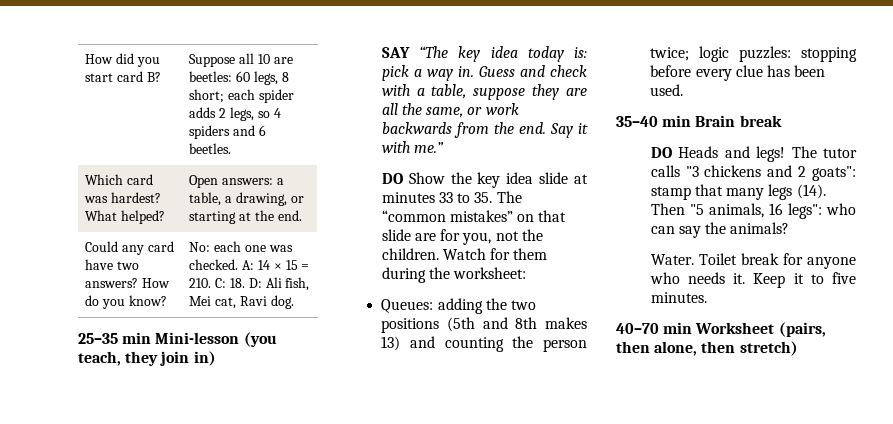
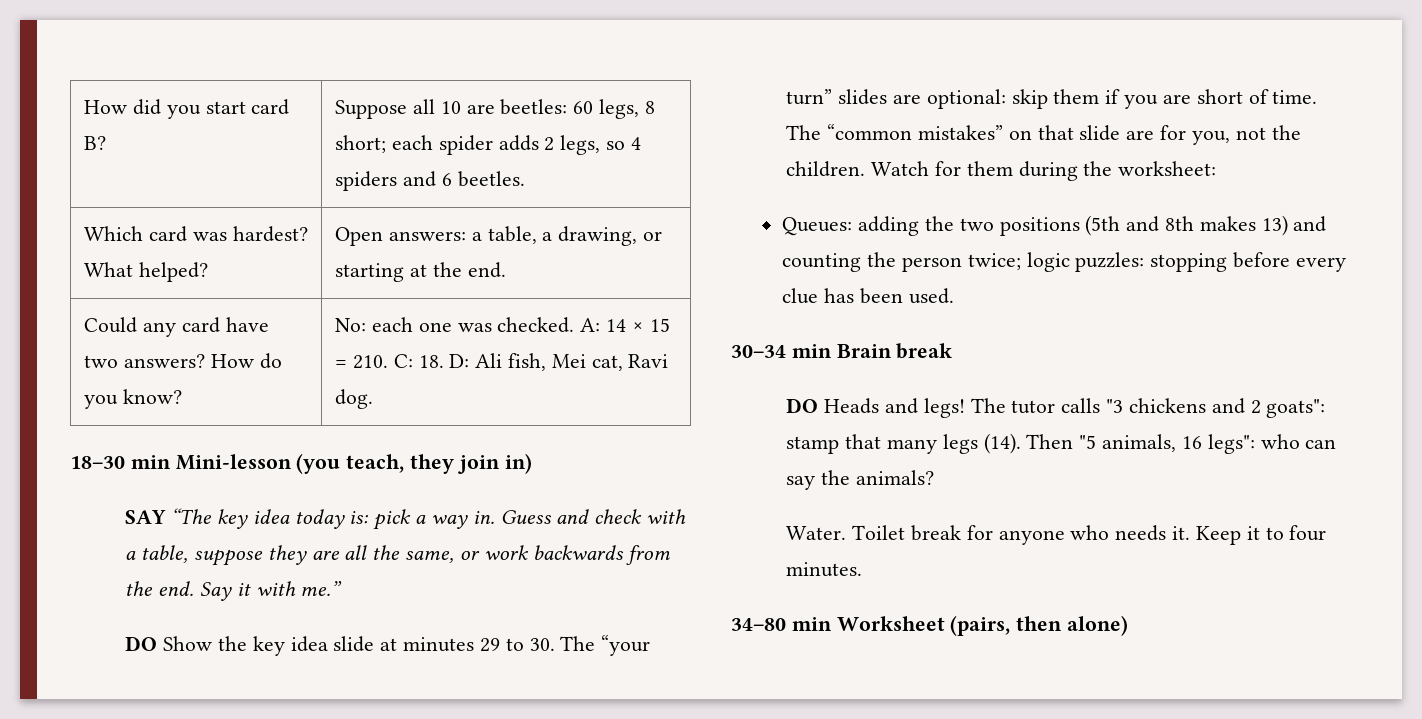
[78,333,118,344] 25–35 -> [70,456,125,469] 18–30
[438,192,493,203] 33 to 35. -> [479,635,651,656] [786,89,1318,109] 29 to 30. The “your turn” slides are optional: skip them if you are short of time.
[616,116,658,127] 35–40 -> [731,345,786,358] 30–34
[832,272,856,284] five -> [1289,525,1327,541] four
[616,323,659,334] 40–70 -> [731,618,786,631] 34–80
[654,341,798,356] alone, then stretch) -> [1067,615,1129,636] alone)

